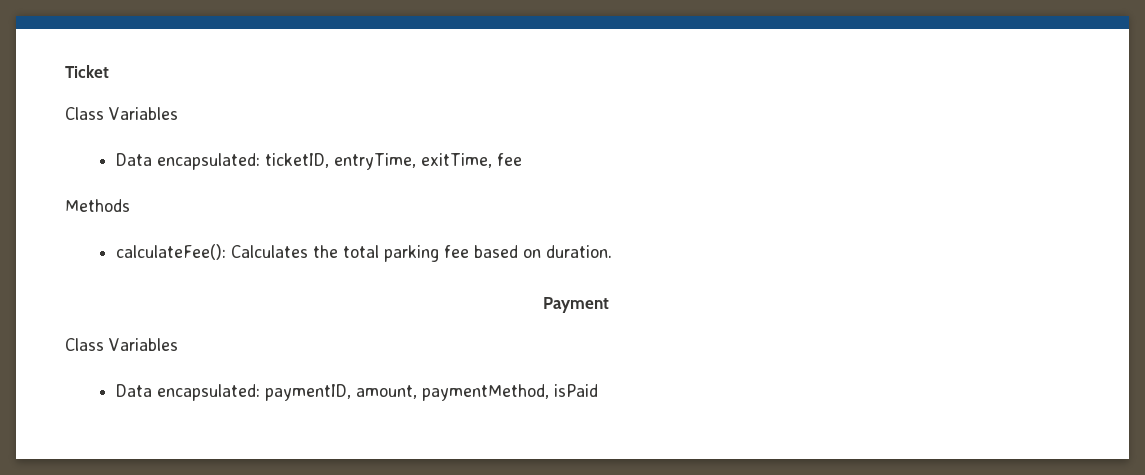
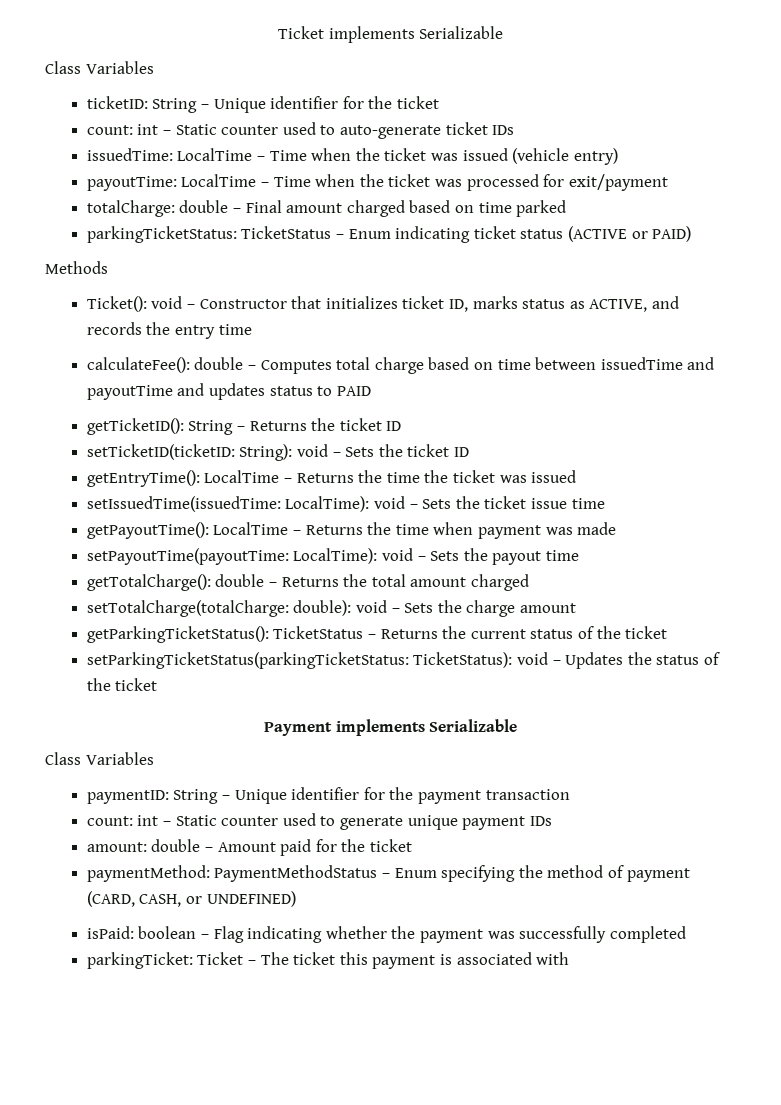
[65,65,109,78] [65,107,178,120] [115,153,522,170] [65,199,130,212] [115,244,612,262] Ticket // Class Variables // Data encapsulated: ticketID, entryTime, exitTime, fee // Methods // calculateFee(): Calculates the total parking fee based on duration. -> [277,26,504,43] [45,61,154,74] [86,96,439,113] [86,122,515,139] [86,148,618,165] [86,174,668,191] [86,200,567,217] [86,226,692,243] [45,261,108,274] [86,296,679,312] [86,322,252,339] [86,357,715,374] [86,383,371,400] [86,418,402,435] [86,444,469,461] [86,470,577,487] [86,496,605,512] [86,522,617,539] [86,548,579,565] [86,574,529,591] [86,600,576,617] [86,626,668,643] [86,652,720,669] [86,678,158,691] Ticket implements Serializable // Class Variables // ticketID: String – Unique identifier for the ticket // count: int – Static counter used to auto-generate ticket IDs // issuedTime: LocalTime – Time when the ticket was issued (vehicle entry) // payoutTime: LocalTime – Time when the ticket was processed for exit/payment // totalCharge: double – Final amount charged based on time parked // parkingTicketStatus: TicketStatus – Enum indicating ticket status (ACTIVE or PAID) // Methods // Ticket(): void – Constructor that initializes ticket ID, marks status as ACTIVE, and records the entry time // calculateFee(): double – Computes total charge based on time between issuedTime and payoutTime and updates status to PAID // getTicketID(): String – Returns the ticket ID // setTicketID(ticketID: String): void – Sets the ticket ID // getEntryTime(): LocalTime – Returns the time the ticket was issued // setIssuedTime(issuedTime: LocalTime): void – Sets the ticket issue time // getPayoutTime(): LocalTime – Returns the time when payment was made // setPayoutTime(payoutTime: LocalTime): void – Sets the payout time // getTotalCharge(): double – Returns the total amount charged // setTotalCharge(totalCharge: double): void – Sets the charge amount // getParkingTicketStatus(): TicketStatus – Returns the current status of the ticket // setParkingTicketStatus(parkingTicketStatus: TicketStatus): void – Updates the status of the ticket
[65,338,178,351] [115,384,598,401] // Class Variables // Data encapsulated: paymentID, amount, paymentMethod, isPaid -> [335,719,518,736] [45,752,154,765] [86,787,570,804] [86,813,552,830] [86,839,412,856] [86,865,690,882] [86,891,296,907] [86,926,686,943] [86,952,570,969] implements Serializable // Class Variables // paymentID: String – Unique identifier for the payment transaction // count: int – Static counter used to generate unique payment IDs // amount: double – Amount paid for the ticket // paymentMethod: PaymentMethodStatus – Enum specifying the method of payment (CARD, CASH, or UNDEFINED) // isPaid: boolean – Flag indicating whether the payment was successfully completed // parkingTicket: Ticket – The ticket this payment is associated with

